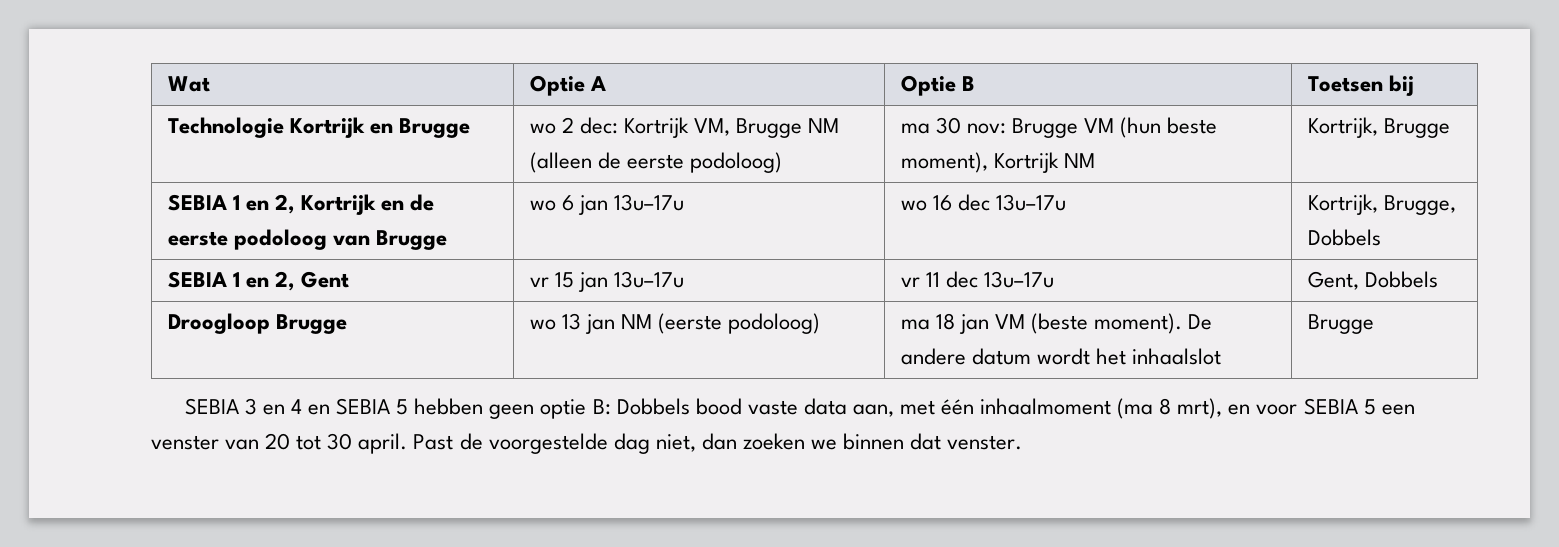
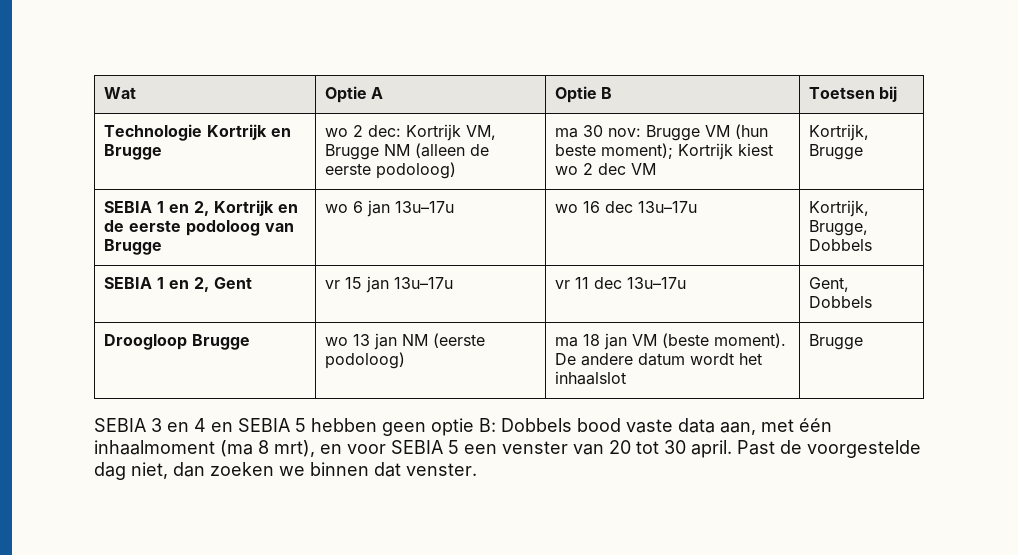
[900,152,1095,173] moment), Kortrijk NM -> [601,143,774,160] [555,163,657,175] moment); Kortrijk kiest wo 2 dec VM

